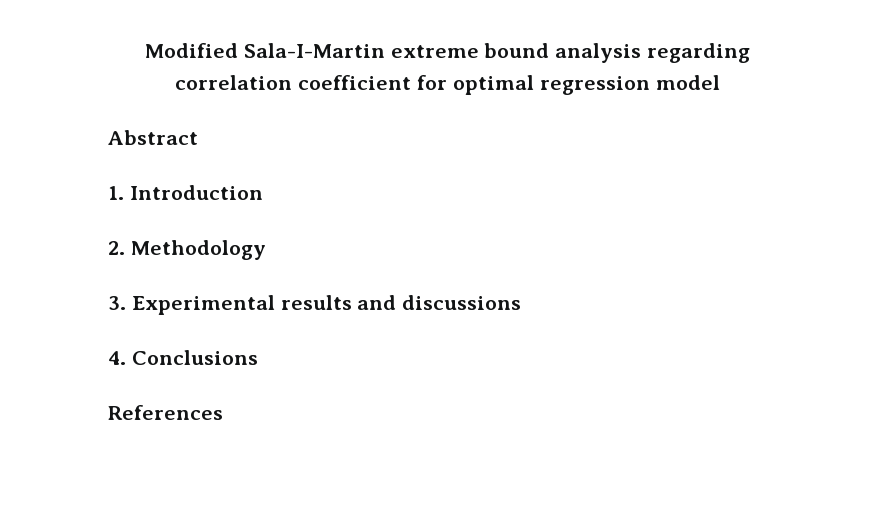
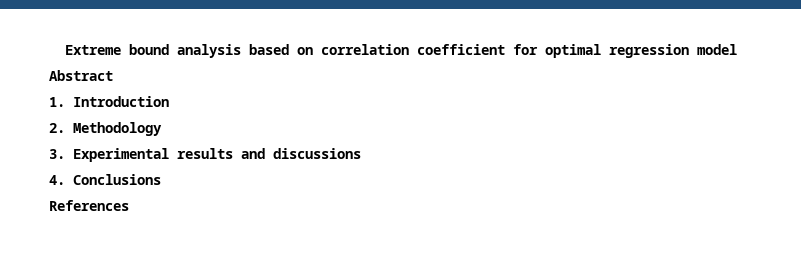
[144,43,751,63] Modified Sala-I-Martin extreme bound analysis regarding -> [64,44,313,58] Extreme bound analysis based on

